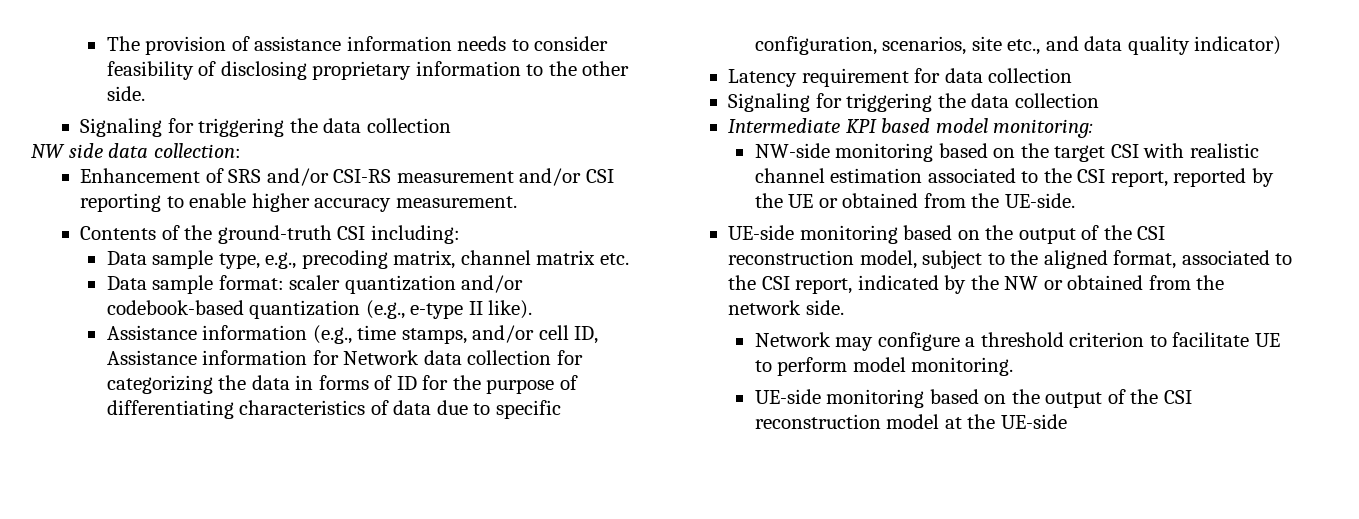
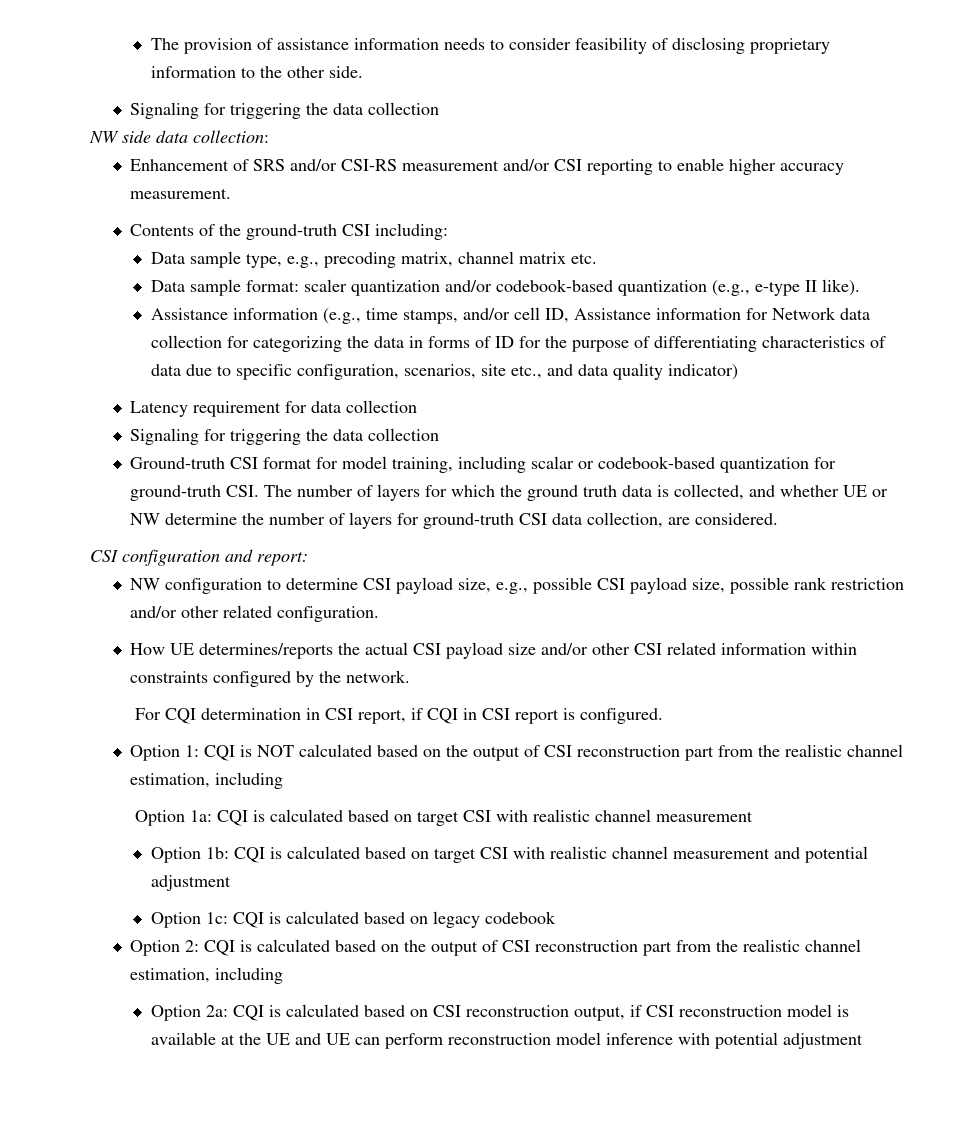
[728,118,1094,138] [754,143,1259,162] [754,168,1274,187] [754,193,1075,208] [728,225,1166,244] [728,250,1293,269] [728,275,1225,294] [728,300,844,315] [754,332,1280,351] [754,357,1014,376] [754,389,1192,408] [754,414,1067,429] Intermediate KPI based model monitoring: // NW-side monitoring based on the target CSI with realistic channel estimation associated to the CSI report, reported by the UE or obtained from the UE-side. // UE-side monitoring based on the output of the CSI reconstruction model, subject to the aligned format, associated to the CSI report, indicated by the NW or obtained from the network side. // Network may configure a threshold criterion to facilitate UE to perform model monitoring. // UE-side monitoring based on the output of the CSI reconstruction model at the UE-side -> [130,456,837,473] [130,484,889,501] [130,512,779,529] [90,549,308,566] [130,577,905,594] [130,605,380,622] [130,642,858,659] [130,670,411,687] [134,708,663,724] [130,744,904,761] [130,772,284,789] [134,809,753,826] [150,846,868,863] [150,875,231,891] [150,911,556,928] [130,939,862,956] [130,967,284,984] [150,1004,849,1021] [150,1032,863,1049] Ground-truth CSI format for model training, including scalar or codebook-based quantization for ground-truth CSI. The number of layers for which the ground truth data is collected, and whether UE or NW determine the number of layers for ground-truth CSI data collection, are considered. // CSI configuration and report: // NW configuration to determine CSI payload size, e.g., possible CSI payload size, possible rank restriction and/or other related configuration. // How UE determines/reports the actual CSI payload size and/or other CSI related information within constraints configured by the network. // For CQI determination in CSI report, if CQI in CSI report is configured. // Option 1: CQI is NOT calculated based on the output of CSI reconstruction part from the realistic channel estimation, including // Option 1a: CQI is calculated based on target CSI with realistic channel measurement // Option 1b: CQI is calculated based on target CSI with realistic channel measurement and potential adjustment // Option 1c: CQI is calculated based on legacy codebook // Option 2: CQI is calculated based on the output of CSI reconstruction part from the realistic channel estimation, including // Option 2a: CQI is calculated based on CSI reconstruction output, if CSI reconstruction model is available at the UE and UE can perform reconstruction model inference with potential adjustment

